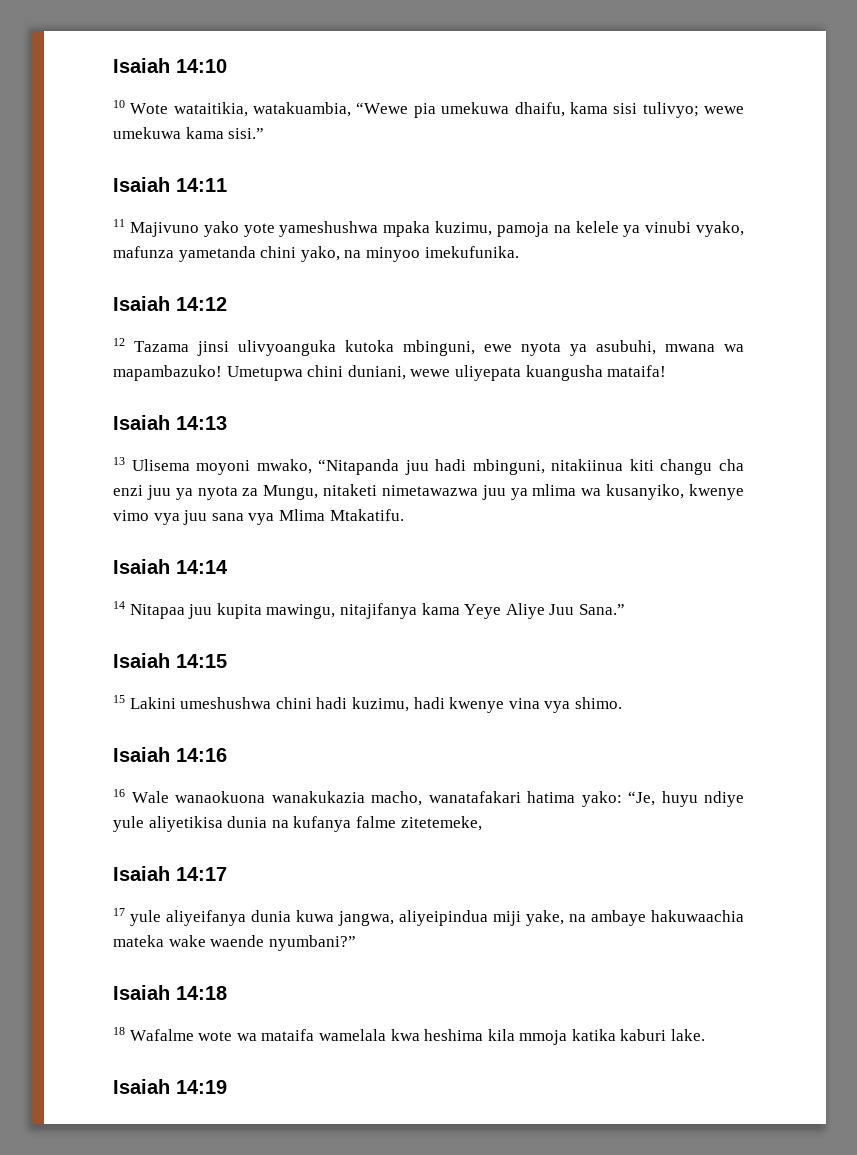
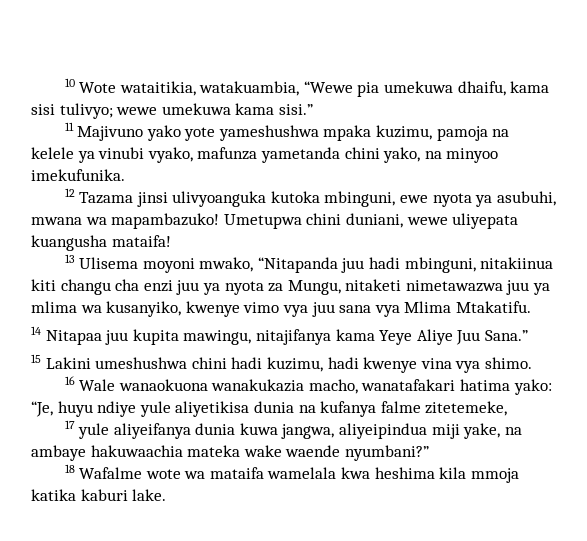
[113,58,227,73] Isaiah 14:10 // -> (64, 82) none
[113,177,227,192] // Isaiah 14:11 -> (313, 109) none
[113,296,227,311] // Isaiah 14:12 -> (125, 175) none
[113,415,227,430] // Isaiah 14:13 -> (171, 241) none
[113,559,228,574] // Isaiah 14:14 -> (531, 307) none
[113,653,227,668] // Isaiah 14:15 -> (528, 335) none
[113,747,227,762] // Isaiah 14:16 -> (532, 363) none
[113,866,227,881] // Isaiah 14:17 -> (508, 408) none
[113,985,227,1000] // Isaiah 14:18 -> (429, 453) none
[113,1079,227,1094] // Isaiah 14:19 -> (167, 495) none

